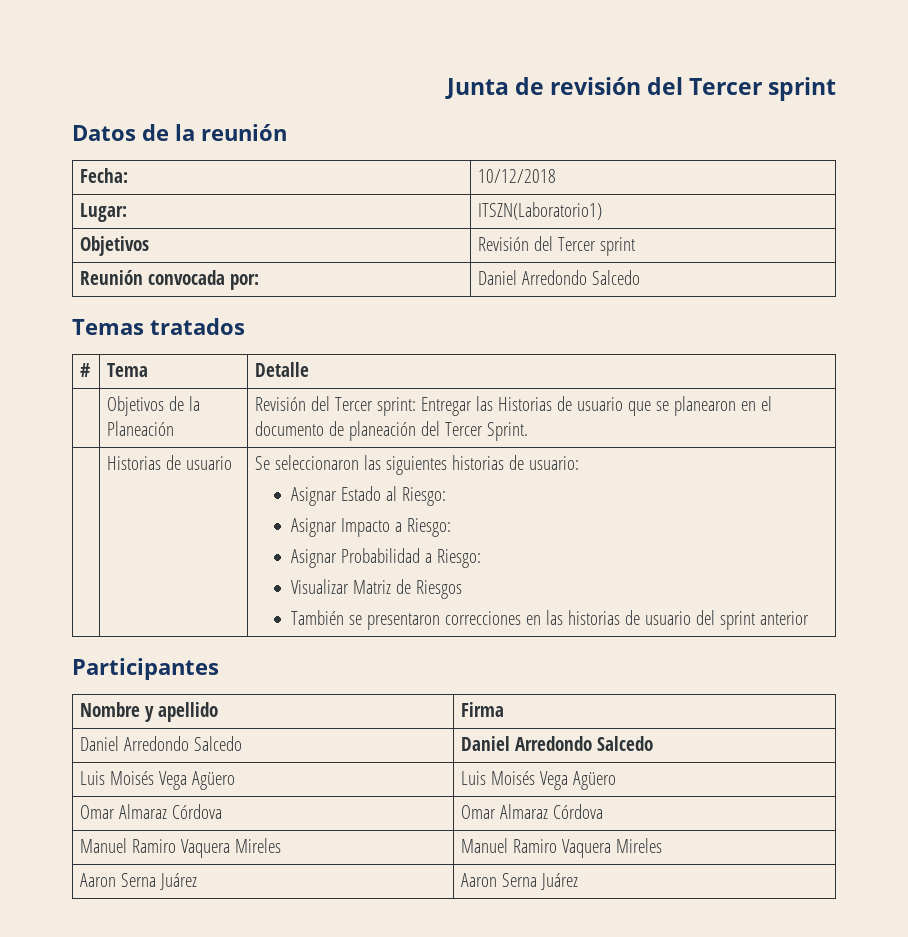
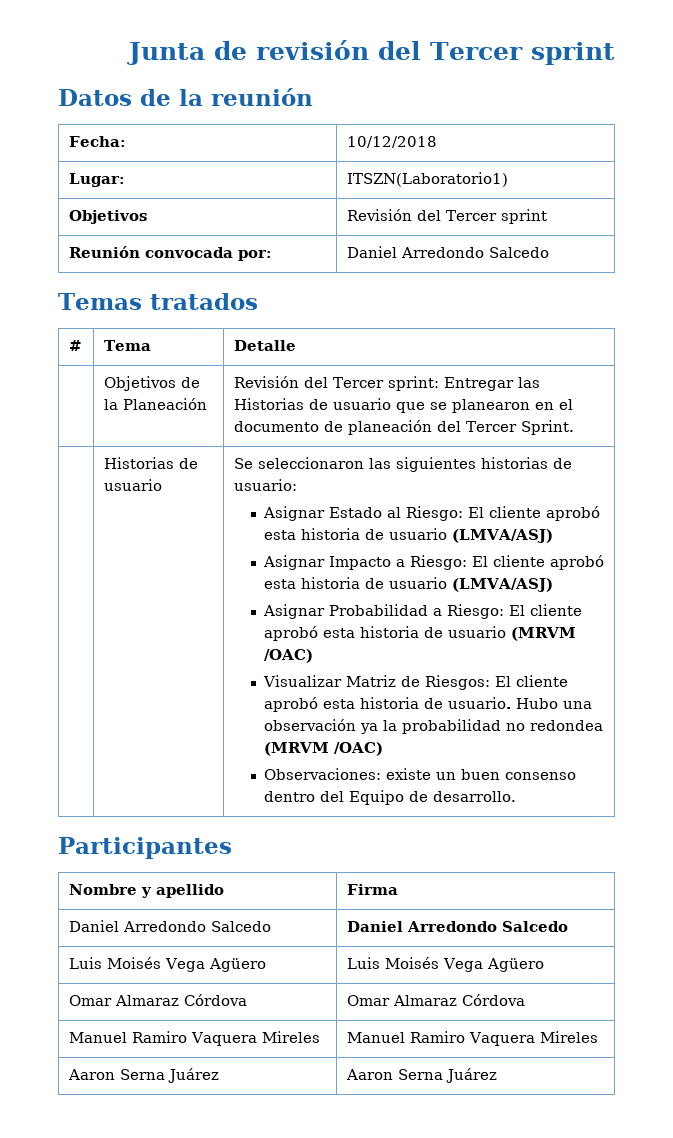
[290,518,451,537] [290,548,481,568] [290,579,462,599] [290,610,809,630] // Asignar Impacto a Riesgo: // Asignar Probabilidad a Riesgo: // Visualizar Matriz de Riesgos // También se presentaron correcciones en las historias de usuario del sprint anterior -> [468,506,601,521] [264,528,554,543] [263,555,605,570] [264,577,554,592] [263,604,583,619] [264,626,577,641] [264,649,314,663] [263,675,569,690] [264,697,593,712] [264,719,604,734] [264,742,384,756] [264,768,577,780] [264,790,517,805] El cliente aprobó esta historia de usuario (LMVA/ASJ) // Asignar Impacto a Riesgo: El cliente aprobó esta historia de usuario (LMVA/ASJ) // Asignar Probabilidad a Riesgo: El cliente aprobó esta historia de usuario (MRVM /OAC) // Visualizar Matriz de Riesgos: El cliente aprobó esta historia de usuario. Hubo una observación ya la probabilidad no redondea (MRVM /OAC) // Observaciones: existe un buen consenso dentro del Equipo de desarrollo.

